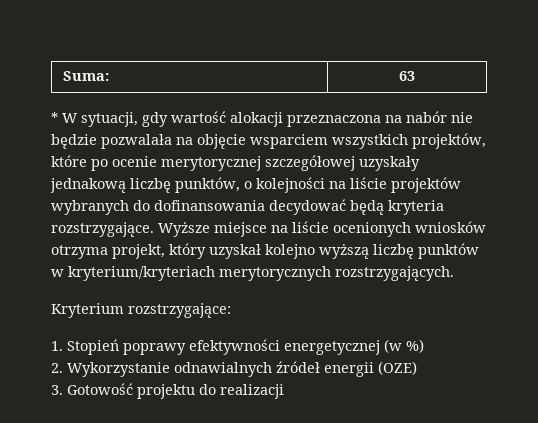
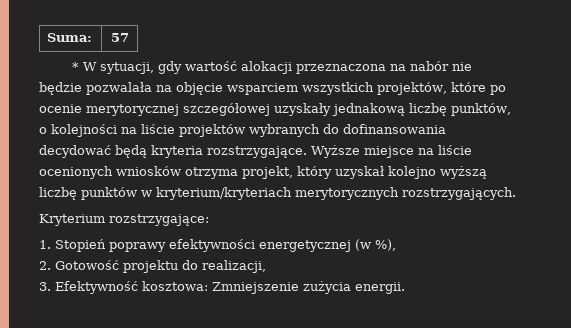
[399,71,415,81] 63 -> [110,33,129,42] 57
[406,339,424,353] %) -> [375,239,396,251] %),
[67,361,417,377] [51,383,284,399] Wykorzystanie odnawialnych źródeł energii (OZE) // 3. Gotowość projektu do realizacji -> [55,260,266,273] [39,281,405,294] Gotowość projektu do realizacji, // 3. Efektywność kosztowa: Zmniejszenie zużycia energii.

